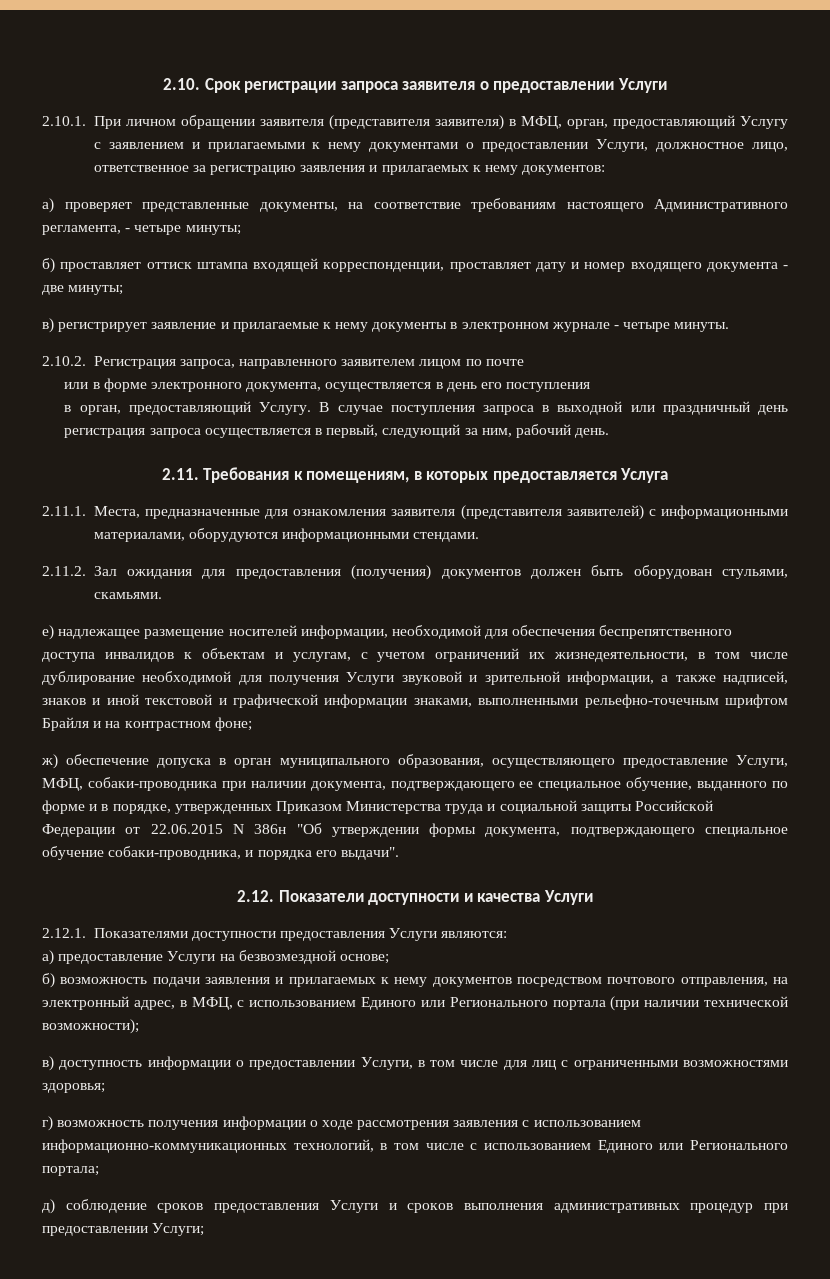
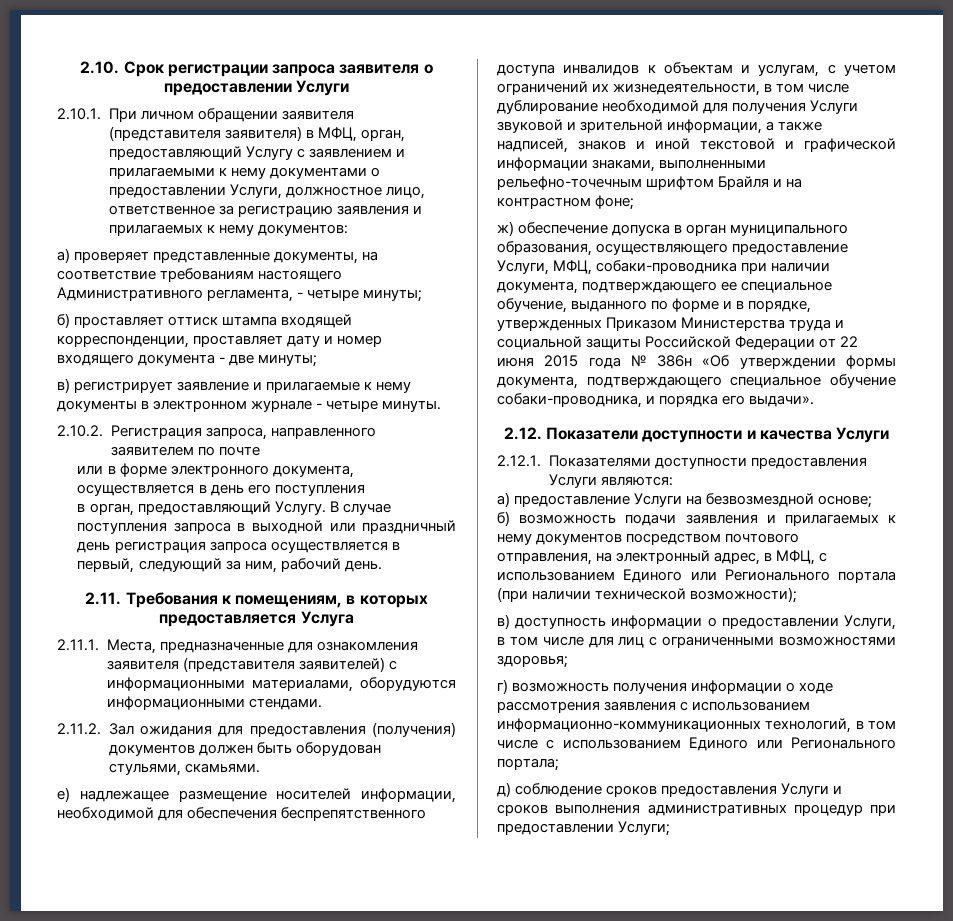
[419,359,462,369] лицом -> (194, 451) none
[150,823,322,834] 22.06.2015 N 386н "Об -> [840,336,859,347] [497,355,730,369] 22 июня 2015 года № 386н «Об
[340,847,399,860] выдачи". -> [749,395,815,407] выдачи».

